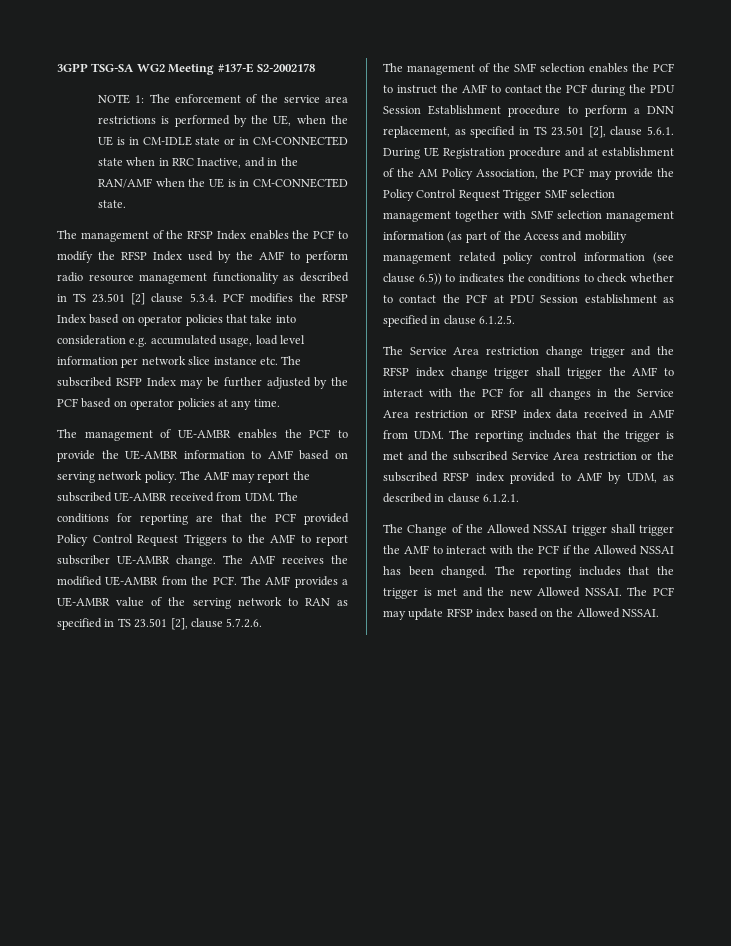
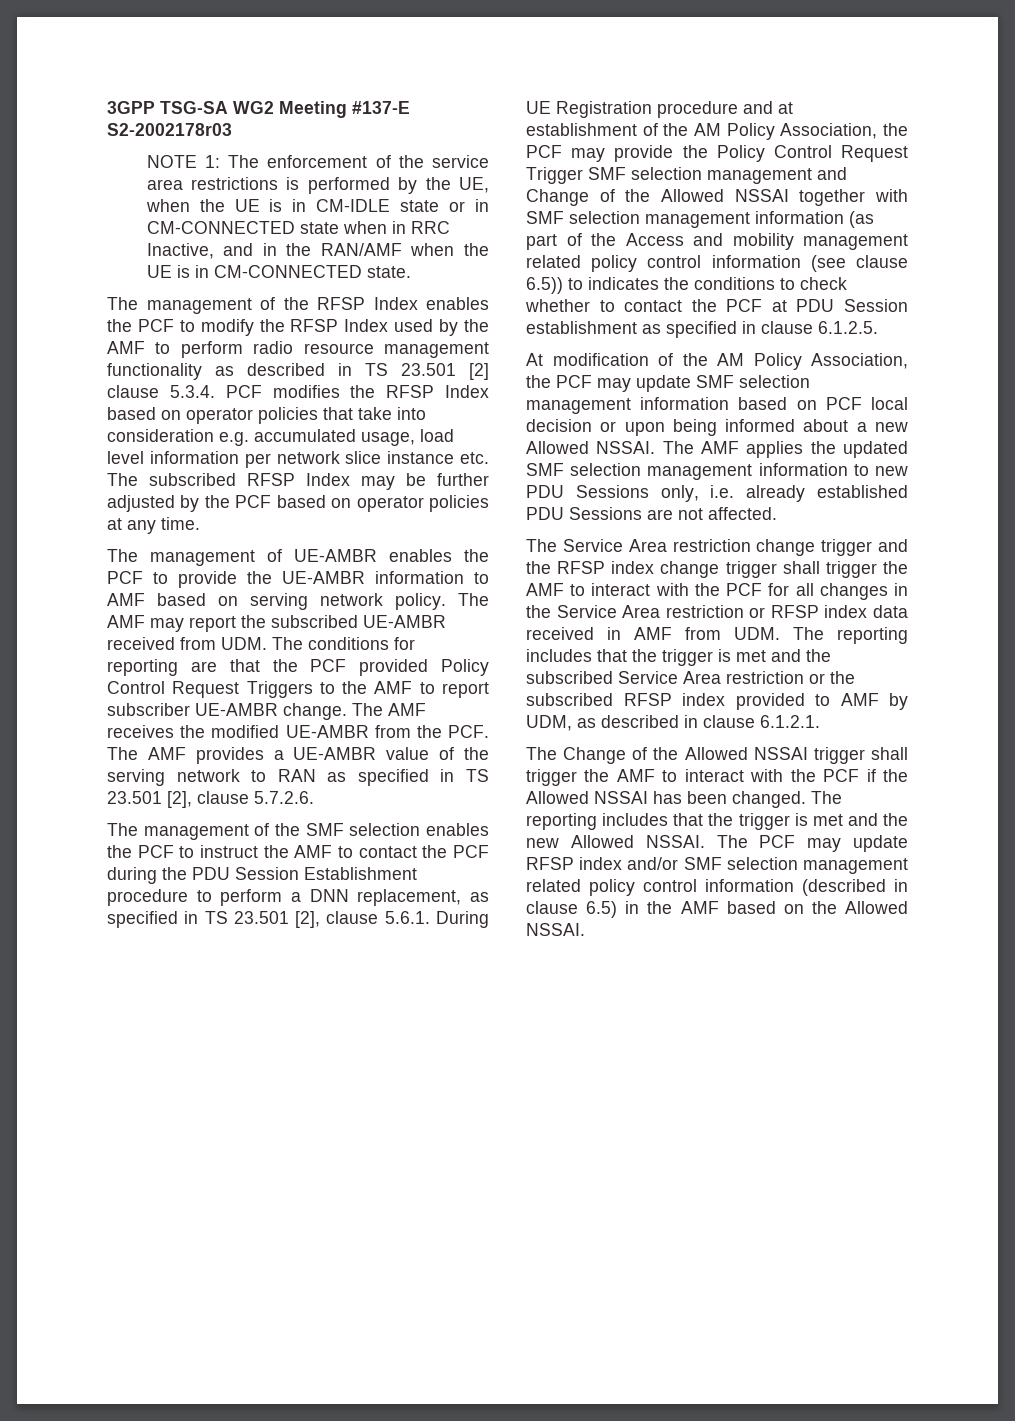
[256,63,315,72] S2-2002178 -> [107,123,232,136] S2-2002178r03
[115,377,142,386] RSFP -> [247,473,295,486] RFSP
(451, 216) none -> [817,167,847,180] [526,189,789,206] and Change of the Allowed NSSAI
(516, 320) none -> [526,353,908,370] [526,375,810,392] [526,397,908,414] [526,419,908,436] [526,441,908,458] [526,463,908,480] [526,485,908,502] [526,507,777,520] // At modification of the AM Policy Association, the PCF may update SMF selection management information based on PCF local decision or upon being informed about a new Allowed NSSAI. The AMF applies the updated SMF selection management information to new PDU Sessions only, i.e. already established PDU Sessions are not affected.
(505, 613) none -> [627,857,908,874] [526,879,908,896] [526,901,719,918] and/or SMF selection management related policy control information (described in clause 6.5) in the AMF

